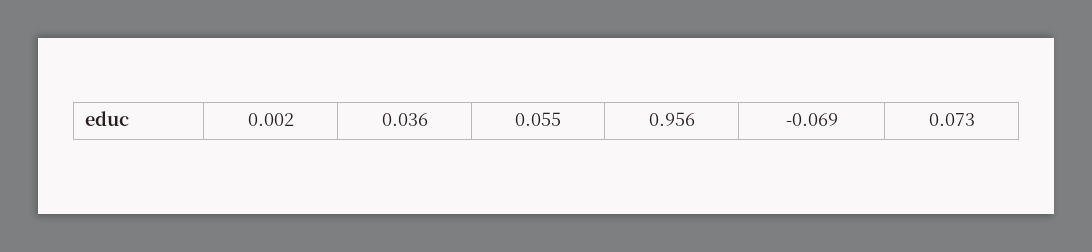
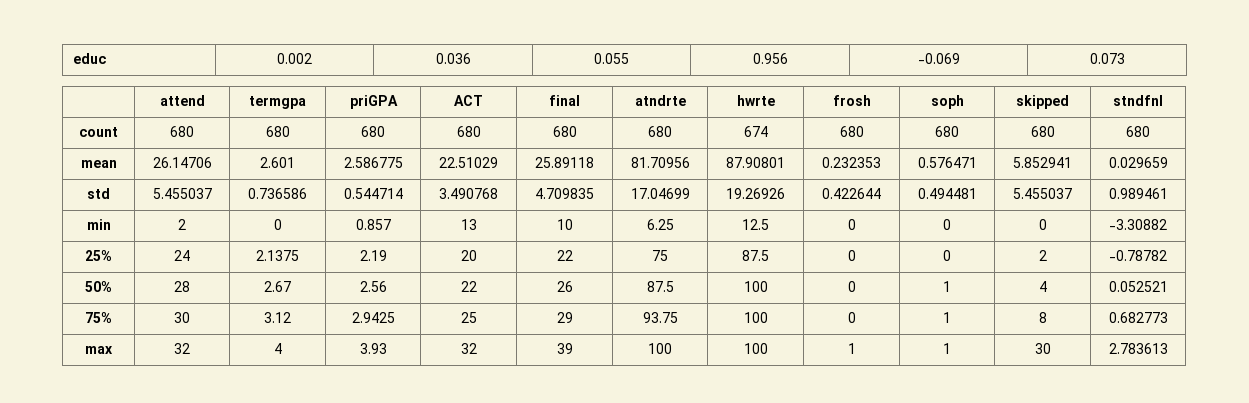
(975, 119) none -> [159,95,205,106] [249,96,306,109] [349,95,398,109] [454,95,483,106] [549,95,580,106] [634,95,686,106] [736,95,775,106] [832,95,871,106] [930,95,964,109] [1016,95,1069,109] [1113,95,1163,106] [79,127,118,137] [170,126,194,137] [265,126,290,137] [361,126,385,137] [456,126,481,137] [552,126,577,137] [648,126,672,137] [743,126,768,137] [839,126,864,137] [935,126,959,137] [1030,126,1055,137] [1126,126,1150,137] [80,160,117,168] [152,157,212,168] [260,157,295,168] [343,157,403,168] [439,157,498,168] [535,157,594,168] [630,157,690,168] [726,157,785,168] [822,157,881,168] [917,157,977,168] [1013,157,1072,168] [1108,157,1168,168] [87,188,110,199] [152,188,212,199] [248,188,307,199] [343,188,403,199] [439,188,498,199] [535,188,594,199] [630,188,690,199] [726,188,785,199] [822,188,881,199] [917,188,977,199] [1013,188,1072,199] [1108,188,1168,199] [86,219,111,230] [178,219,186,230] [273,219,282,230] [355,219,391,230] [460,219,477,230] [556,219,573,230] [646,219,674,230] [742,219,769,230] [847,219,856,230] [943,219,951,230] [1038,219,1047,230] [1109,219,1167,230] [85,250,112,261] [174,250,190,261] [256,250,299,261] [359,250,387,261] [460,250,477,261] [556,250,573,261] [652,250,668,261] [742,250,769,261] [847,250,856,261] [943,250,951,261] [1038,250,1047,261] [1109,250,1167,261] [85,281,112,292] [174,281,190,292] [264,281,291,292] [359,281,387,292] [460,281,477,292] [556,281,573,292] [646,281,674,292] [743,281,768,292] [847,281,856,292] [943,281,951,292] [1038,281,1047,292] [1108,281,1168,292] [85,312,112,323] [174,312,190,323] [264,312,291,323] [351,312,395,323] [460,312,477,323] [556,312,573,323] [642,312,678,323] [743,312,768,323] [847,312,856,323] [943,312,951,323] [1038,312,1047,323] [1108,312,1168,323] [85,346,113,354] [174,343,190,354] [273,343,282,354] [359,343,387,354] [460,343,477,354] [556,343,573,354] [648,343,672,354] [743,343,768,354] [847,343,856,354] [943,343,951,354] [1034,343,1051,354] [1108,343,1168,354] // | attend | termgpa | priGPA | ACT | final | atndrte | hwrte | frosh | soph | skipped | stndfnl // count | 680 | 680 | 680 | 680 | 680 | 680 | 674 | 680 | 680 | 680 | 680 // mean | 26.14706 | 2.601 | 2.586775 | 22.51029 | 25.89118 | 81.70956 | 87.90801 | 0.232353 | 0.576471 | 5.852941 | 0.029659 // std | 5.455037 | 0.736586 | 0.544714 | 3.490768 | 4.709835 | 17.04699 | 19.26926 | 0.422644 | 0.494481 | 5.455037 | 0.989461 // min | 2 | 0 | 0.857 | 13 | 10 | 6.25 | 12.5 | 0 | 0 | 0 | -3.30882 // 25% | 24 | 2.1375 | 2.19 | 20 | 22 | 75 | 87.5 | 0 | 0 | 2 | -0.78782 // 50% | 28 | 2.67 | 2.56 | 22 | 26 | 87.5 | 100 | 0 | 1 | 4 | 0.052521 // 75% | 30 | 3.12 | 2.9425 | 25 | 29 | 93.75 | 100 | 0 | 1 | 8 | 0.682773 // max | 32 | 4 | 3.93 | 32 | 39 | 100 | 100 | 1 | 1 | 30 | 2.783613

